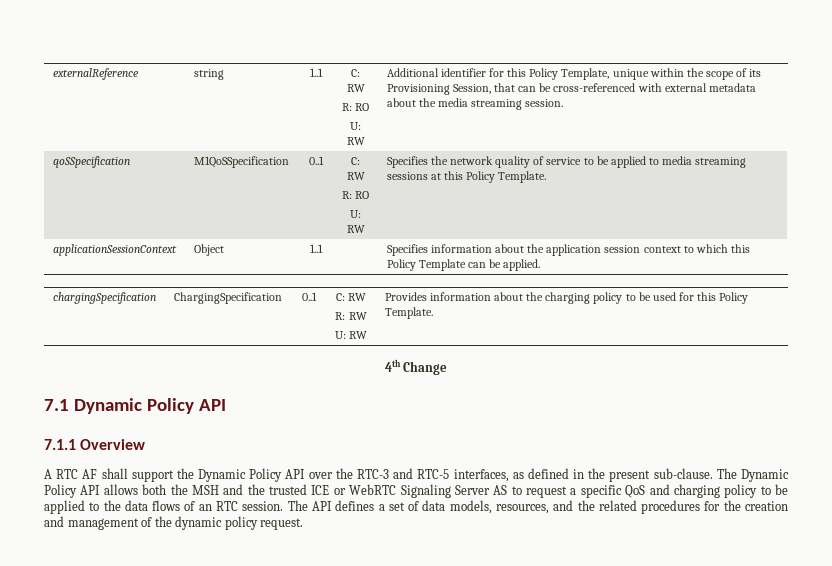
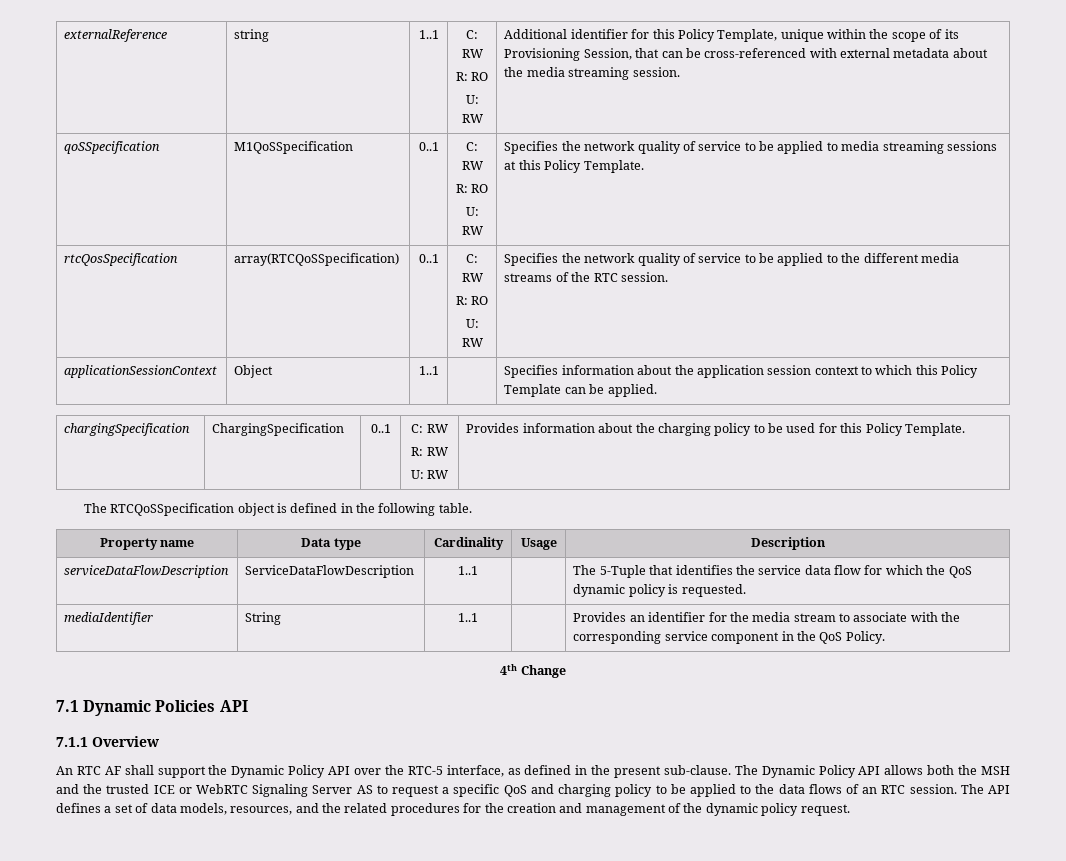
(547, 177) none -> [64,253,179,266] [234,253,400,266] [418,254,439,263] [466,254,478,263] [461,273,483,282] [455,296,489,305] [465,319,479,328] [461,338,483,347] [504,253,959,266] [504,272,668,282] // rtcQosSpecification | array(RTCQoSSpecification) | 0..1 | C: RW // R: RO // U: RW | Specifies the network quality of service to be applied to the different media streams of the RTC session.
(433, 313) none -> [83,503,472,516] [99,538,195,550] [301,538,361,550] [433,537,504,550] [520,538,557,550] [750,537,826,550] [64,565,230,578] [245,565,415,578] [458,566,478,575] [573,565,972,578] [573,584,746,597] [64,612,154,625] [245,612,282,625] [458,613,478,622] [573,612,961,622] [573,631,885,644] // The RTCQoSSpecification object is defined in the following table. // Property name | Data type | Cardinality | Usage | Description // serviceDataFlowDescription | ServiceDataFlowDescription | 1..1 | | The 5-Tuple that identifies the service data flow for which the QoS dynamic policy is requested. // mediaIdentifier | String | 1..1 | | Provides an identifier for the media stream to associate with the corresponding service component in the QoS Policy.
[146,398,194,414] Policy -> [155,700,216,712] Policies
[44,469,52,479] A -> [56,766,73,775] An
[357,468,509,482] RTC-3 and RTC-5 interfaces, -> [407,765,504,777] RTC-5 interface,

